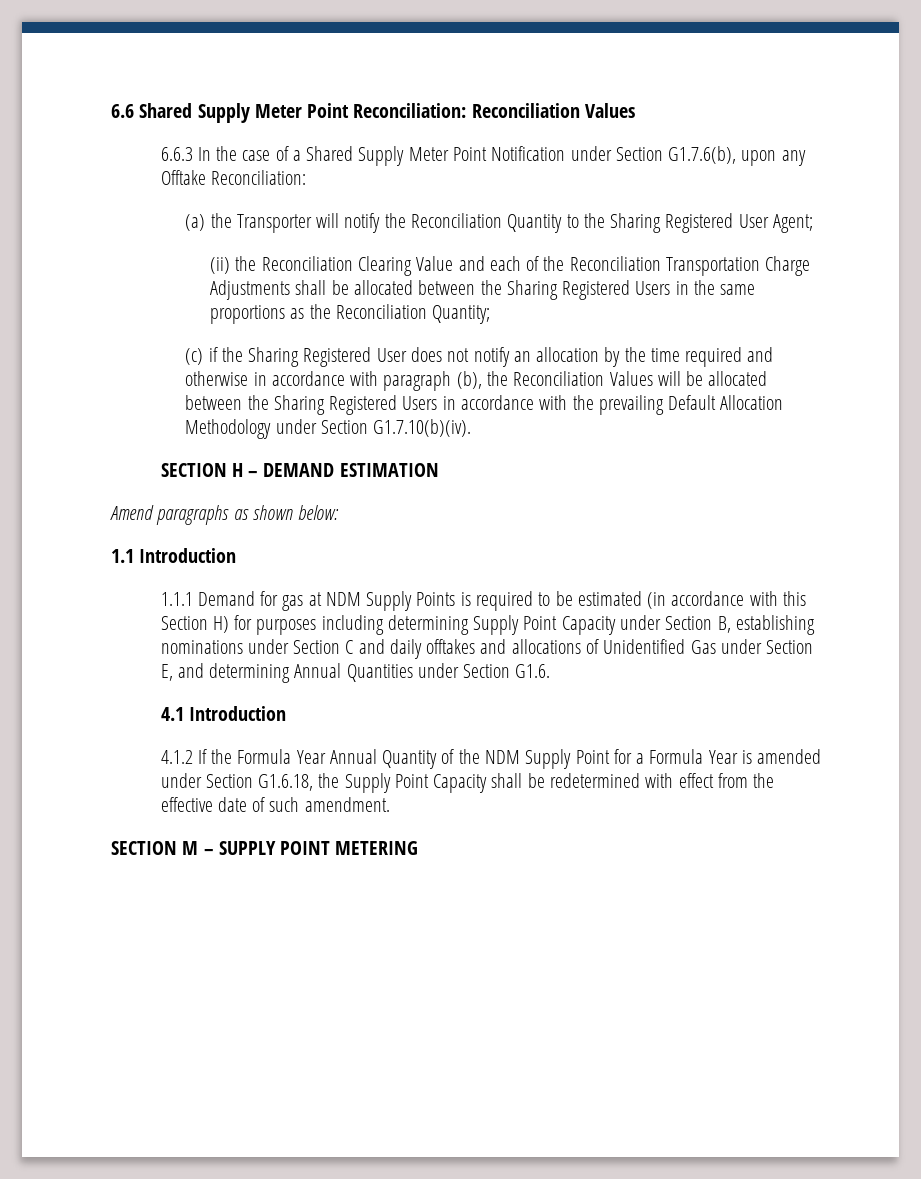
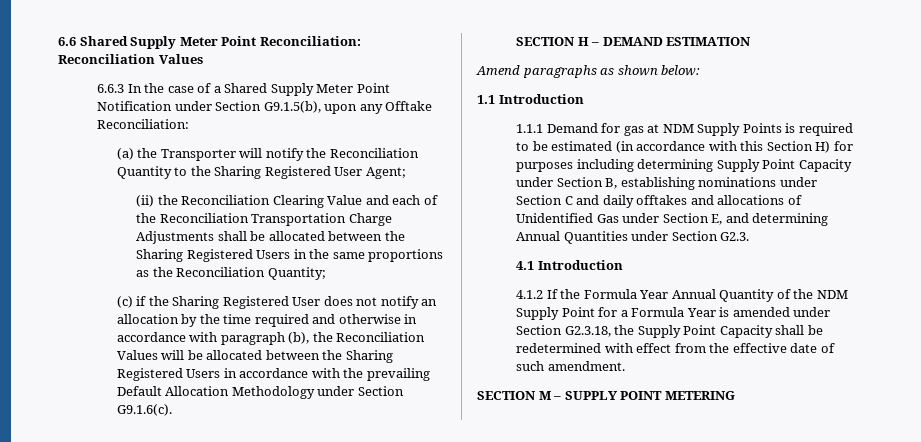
[668,146,737,164] G1.7.6(b), -> [263,101,321,113] G9.1.5(b),
[373,419,472,437] G1.7.10(b)(iv). -> [116,404,172,416] G9.1.6(c).
[515,664,551,678] G1.6. -> [720,232,750,241] G2.3.
[258,774,314,791] G1.6.18, -> [564,326,611,337] G2.3.18,

